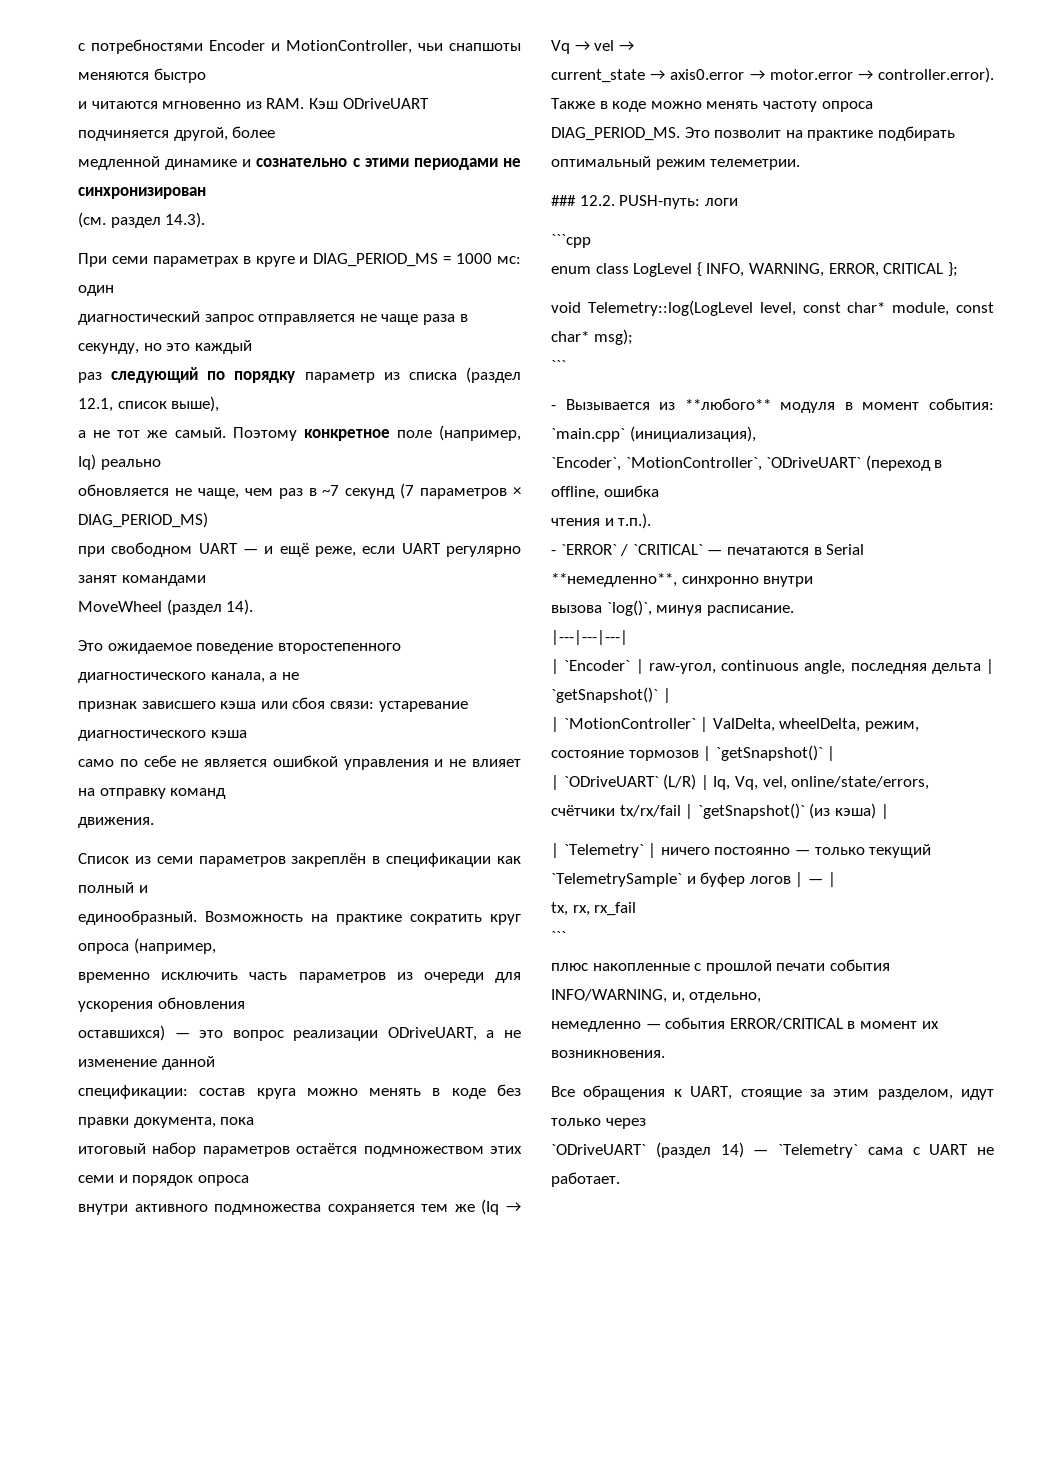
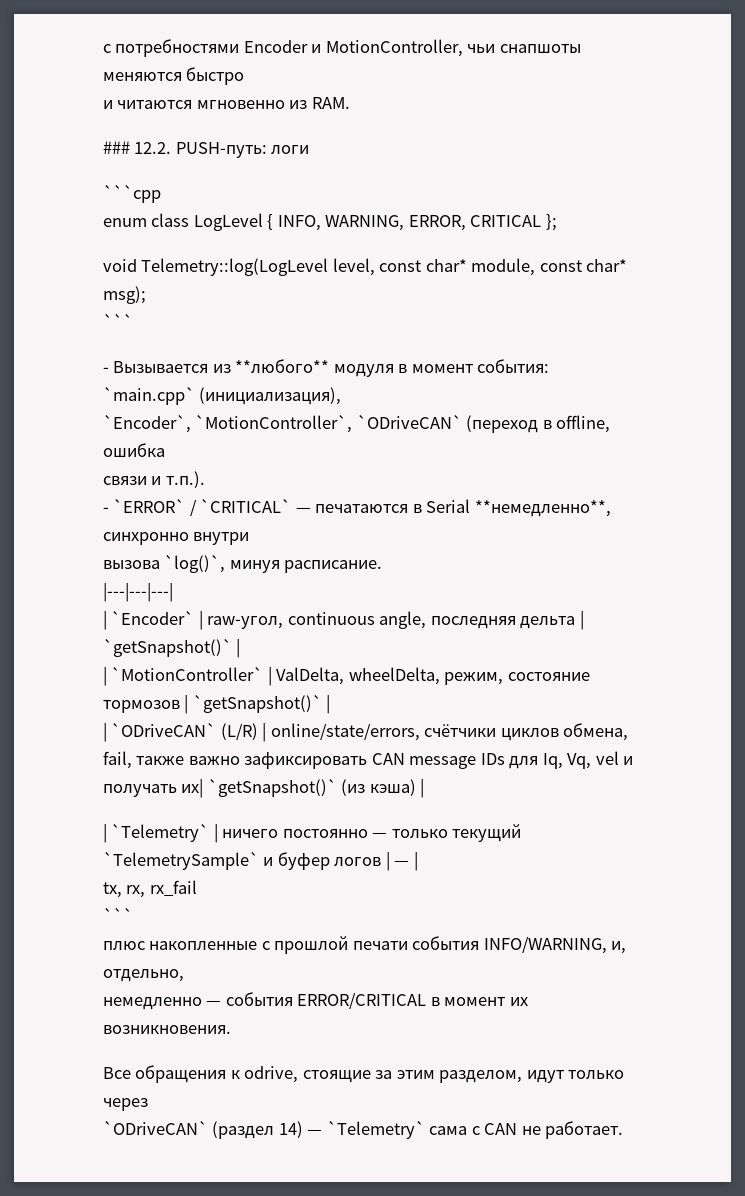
[308,98,429,109] [78,126,276,141] [78,156,522,170] [78,187,206,199] [78,212,206,228] [78,253,521,267] [78,285,114,296] [78,311,468,325] [78,340,252,354] [78,367,521,383] [78,396,220,412] [78,425,521,441] [78,454,161,470] [78,483,521,499] [78,512,208,528] [78,542,521,557] [78,575,206,586] [78,599,254,615] [78,640,401,654] [78,672,299,683] [78,697,468,712] [78,730,247,741] [78,755,521,770] [78,788,227,799] [78,817,154,828] [78,853,521,867] [78,882,148,893] [78,910,521,925] [78,938,216,954] [78,972,521,983] [78,997,245,1012] [78,1025,521,1041] [78,1056,215,1070] [78,1084,521,1099] [78,1117,255,1128] [78,1142,522,1157] [78,1175,249,1186] [78,1199,521,1215] [551,40,634,54] [551,67,994,83] [551,98,873,112] [551,126,955,141] [551,156,801,170] Кэш ODriveUART подчиняется другой, более // медленной динамике и сознательно с этими периодами не синхронизирован // (см. раздел 14.3). // При семи параметрах в круге и DIAG_PERIOD_MS = 1000 мс: один // диагностический запрос отправляется не чаще раза в секунду, но это каждый // раз следующий по порядку параметр из списка (раздел 12.1, список выше), // а не тот же самый. Поэтому конкретное поле (например, Iq) реально // обновляется не чаще, чем раз в ~7 секунд (7 параметров × DIAG_PERIOD_MS) // при свободном UART — и ещё реже, если UART регулярно занят командами // MoveWheel (раздел 14). // Это ожидаемое поведение второстепенного диагностического канала, а не // признак зависшего кэша или сбоя связи: устаревание диагностического кэша // само по себе не является ошибкой управления и не влияет на отправку команд // движения. // Список из семи параметров закреплён в спецификации как полный и // единообразный. Возможность на практике сократить круг опроса (например, // временно исключить часть параметров из очереди для ускорения обновления // оставшихся) — это вопрос реализации ODriveUART, а не изменение данной // спецификации: состав круга можно менять в коде без правки документа, пока // итоговый набор параметров остаётся подмножеством этих семи и порядок опроса // внутри активного подмножества сохраняется тем же (Iq → Vq → vel → // current_state → axis0.error → motor.error → controller.error). Также в коде можно менять частоту опроса DIAG_PERIOD_MS. Это позволит на практике подбирать оптимальный режим телеметрии. -> (350, 103) none
[766,457,862,468] `ODriveUART` -> [356,415,462,429] `ODriveCAN`
[551,518,600,526] чтения -> [103,476,147,485] связи
[563,776,659,787] `ODriveUART` -> [111,723,217,737] `ODriveCAN`
[713,776,930,790] [551,804,694,819] Iq, Vq, vel, online/state/errors, счётчики tx/rx/fail | -> [270,723,629,741] [103,751,634,769] [103,779,204,798] online/state/errors, счётчики циклов обмена, fail, также важно зафиксировать CAN message IDs для Iq, Vq, vel и получать их|
[690,1086,733,1100] UART, -> [244,1066,299,1083] odrive,
[551,1144,646,1155] `ODriveUART` -> [103,1121,208,1135] `ODriveCAN`
[929,1144,969,1155] UART -> [484,1123,518,1135] CAN

